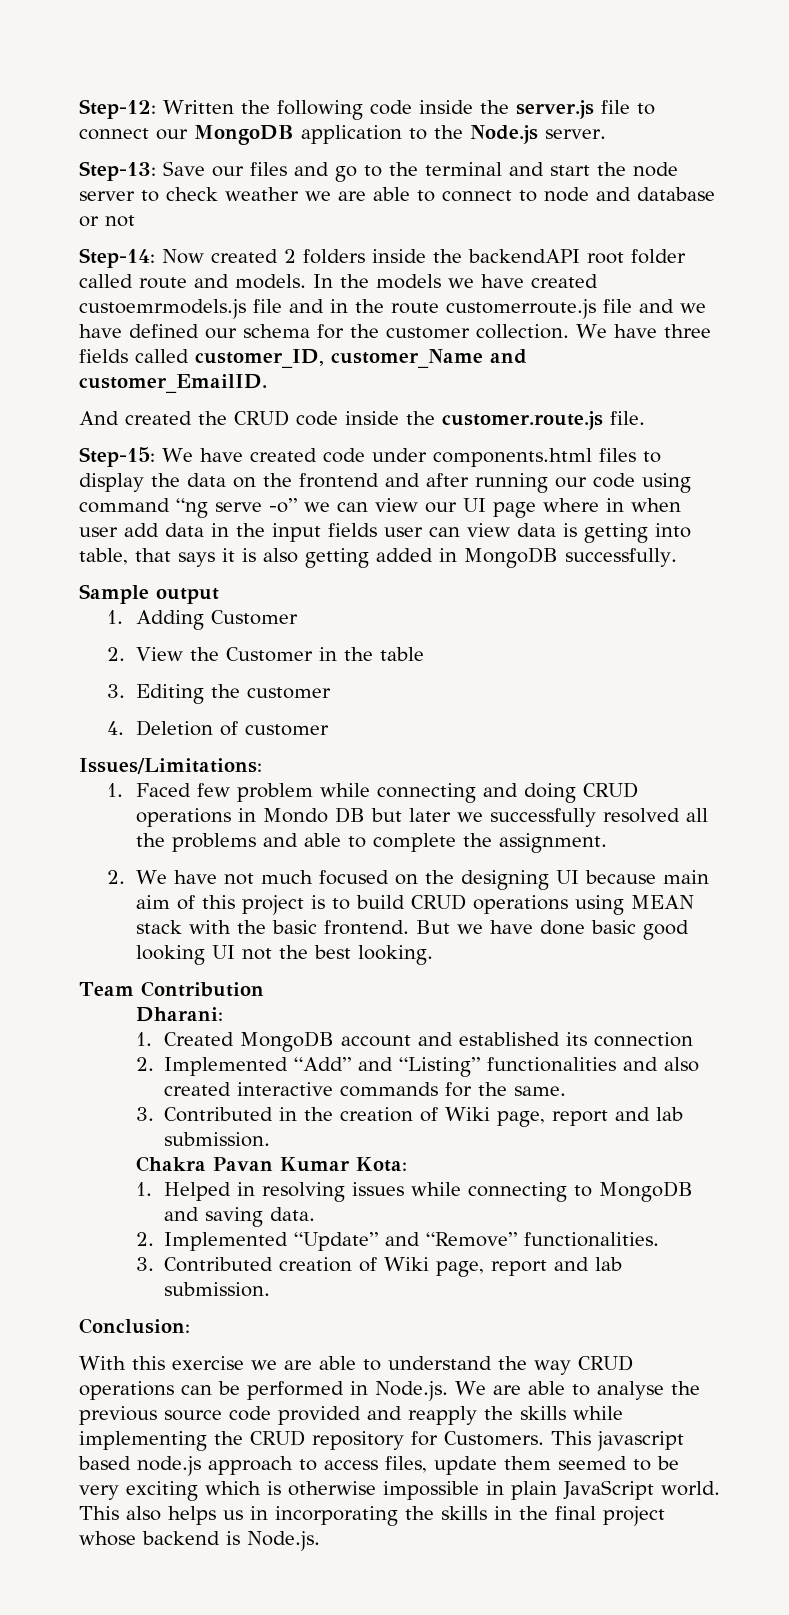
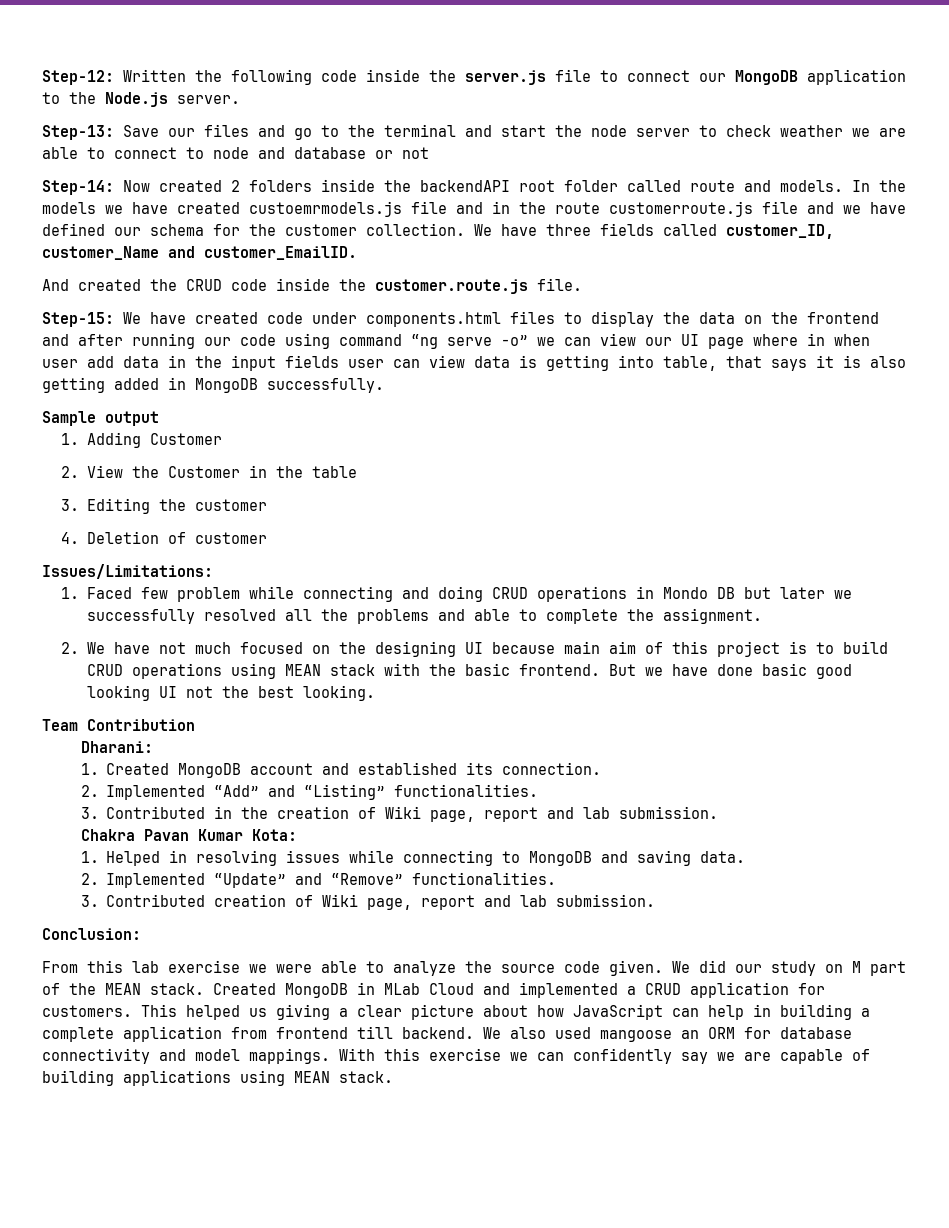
[594,1032,694,1047] connection -> [502,762,602,775] connection.
[487,1057,700,1072] [164,1082,567,1097] functionalities and also created interactive commands for the same. -> [394,784,539,797] functionalities.
[79,1355,633,1375] [79,1381,700,1401] [79,1406,623,1425] [79,1430,684,1451] [78,1456,679,1476] [79,1480,720,1501] [79,1506,665,1526] [79,1531,320,1551] With this exercise we are able to understand the way CRUD operations can be performed in Node.js. We are able to analyse the previous source code provided and reapply the skills while implementing the CRUD repository for Customers. This javascript based node.js approach to access files, update them seemed to be very exciting which is otherwise impossible in plain JavaScript world. This also helps us in incorporating the skills in the final project whose backend is Node.js. -> [42,960,906,976] [42,982,825,998] [42,1004,870,1020] [42,1026,852,1042] [42,1048,870,1064] [42,1070,393,1086] From this lab exercise we were able to analyze the source code given. We did our study on M part of the MEAN stack. Created MongoDB in MLab Cloud and implemented a CRUD application for customers. This helped us giving a clear picture about how JavaScript can help in building a complete application from frontend till backend. We also used mangoose an ORM for database connectivity and model mappings. With this exercise we can confidently say we are capable of building applications using MEAN stack.

